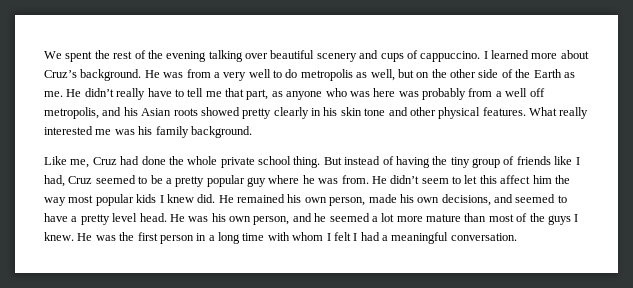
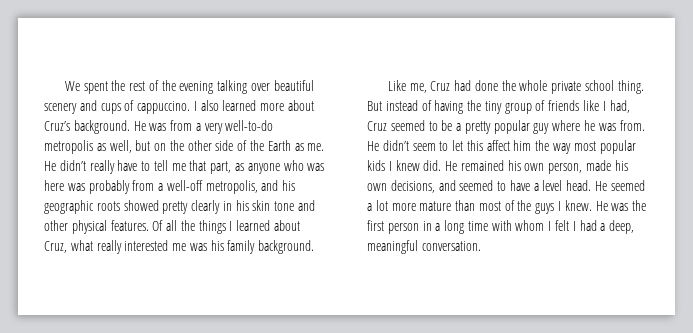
(488, 55) none -> [200,100,219,111] also
[248,69,298,78] well to do -> [225,120,274,131] well-to-do
[505,88,545,97] well off -> [166,180,203,191] well-off
[141,108,172,116] Asian -> [44,200,94,214] geographic
[529,107,557,116] What -> [152,220,301,234] [44,240,93,253] Of all the things I learned about Cruz, what
[80,214,110,225] pretty -> (539, 187) none
[188,213,327,225] was his own person, and he -> (608, 186) none
(388, 238) none -> [609,220,635,234] deep,

